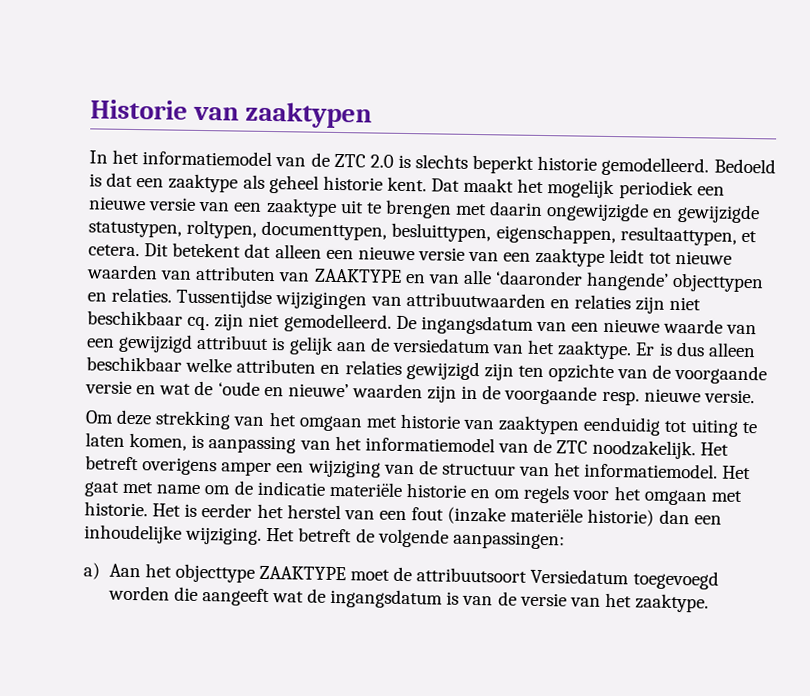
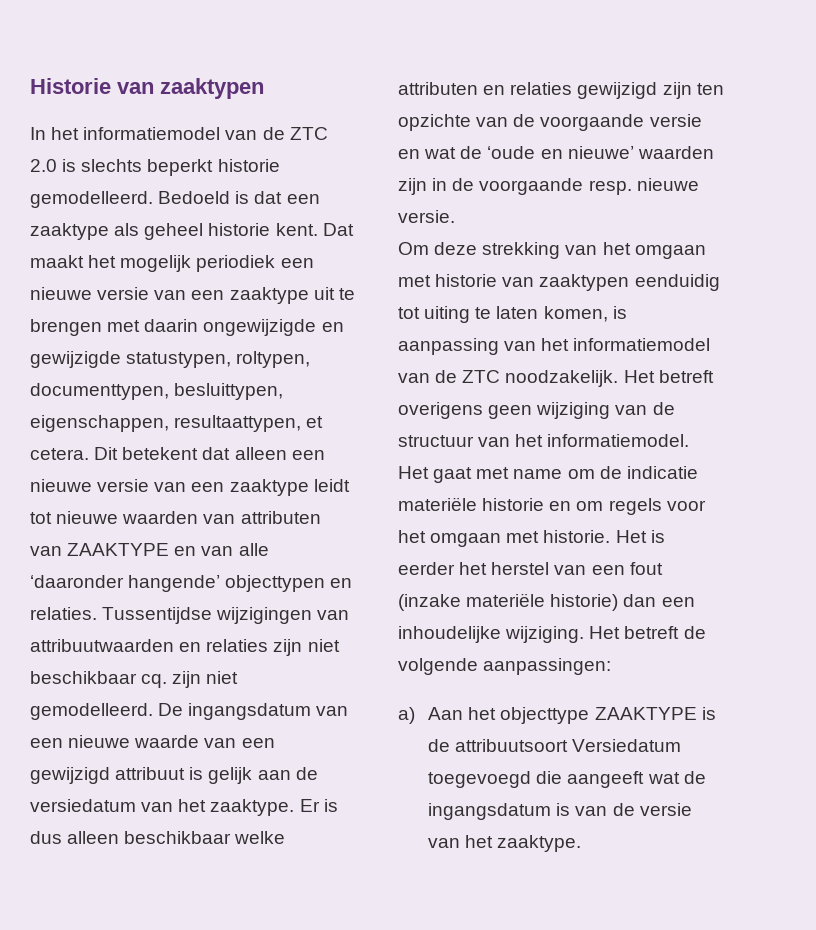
[221,461,305,477] amper een -> [488,405,533,419] geen
[350,569,391,581] moet -> [701,707,716,720] is
[107,585,170,601] worden -> (532, 779) none

